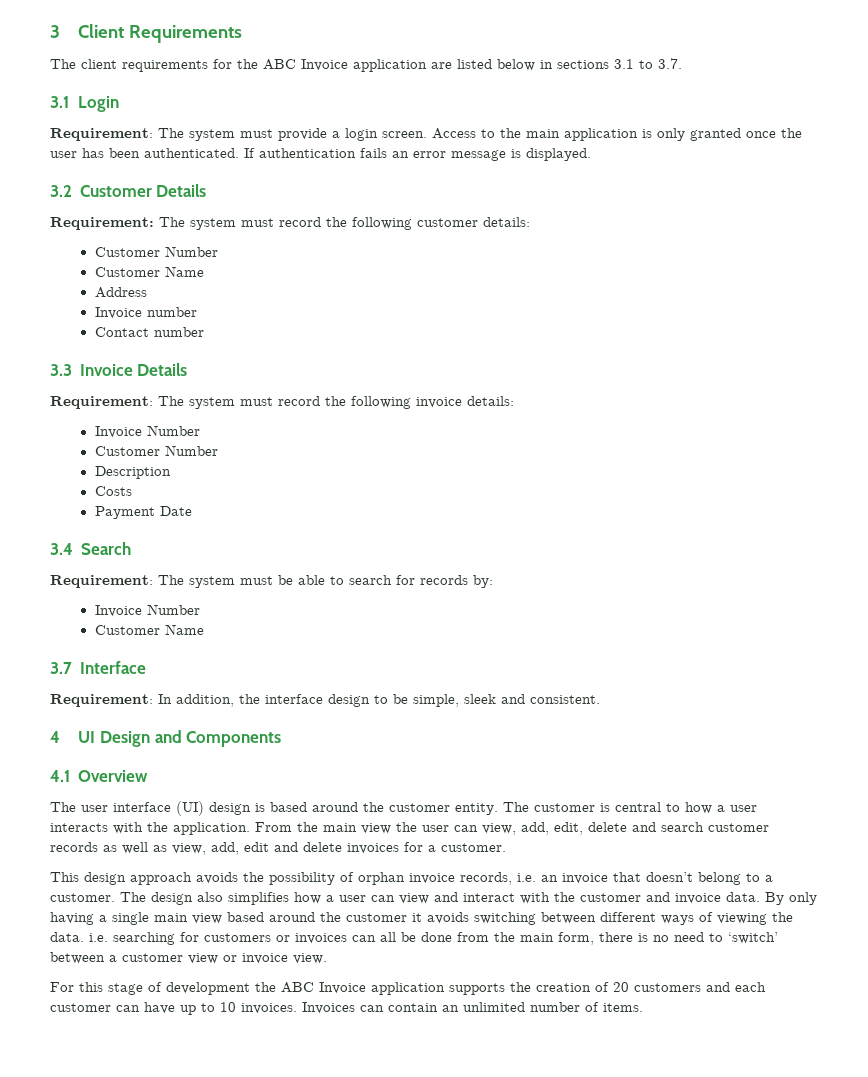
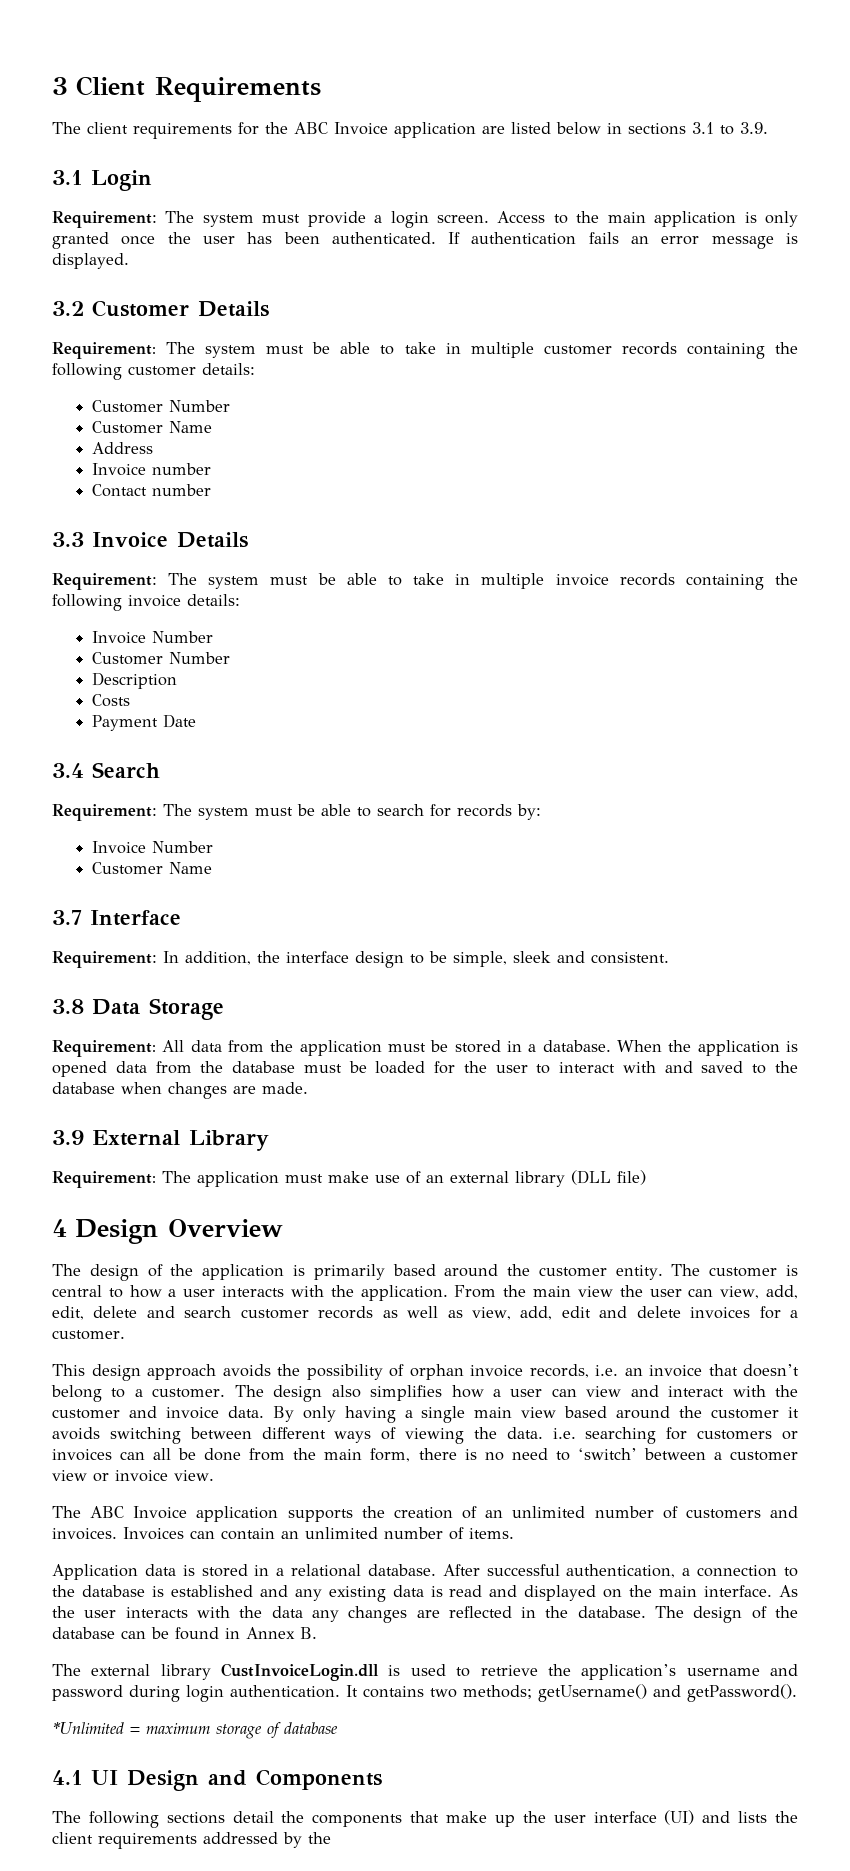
[658,58,682,69] 3.7. -> [740,122,768,134] 3.9.
[279,217,321,227] record -> [312,342,765,359] be able to take in multiple customer records containing
[278,396,320,406] record -> [317,573,764,590] be able to take in multiple invoice records containing
[50,730,282,747] [50,770,149,782] [50,801,265,816] 4 UI Design and Components // 4.1 Overview // The user interface (UI) design is -> [52,998,225,1020] [52,1040,798,1057] [52,1061,798,1077] [52,1082,308,1099] [52,1130,270,1151] [52,1170,646,1188] [52,1219,284,1244] [52,1264,385,1281] 3.8 Data Storage // Requirement: All data from the application must be stored in a database. When the application is opened data from the database must be loaded for the user to interact with and saved to the database when changes are made. // 3.9 External Library // Requirement: The application must make use of an external library (DLL file) // 4 Design Overview // The design of the application is primarily
[50,982,276,995] For this stage of development the -> [52,1506,81,1518] The
[613,982,766,992] [50,1002,236,1015] 20 customers and each customer can have up to 10 -> [485,1506,798,1519] an unlimited number of customers and
(643, 1007) none -> [52,1564,798,1580] [52,1585,798,1602] [52,1606,798,1623] [52,1627,317,1640] [52,1663,799,1681] [52,1684,797,1702] [52,1722,338,1739] [52,1769,383,1791] [52,1810,799,1828] [52,1832,331,1849] // Application data is stored in a relational database. After successful authentication, a connection to the database is established and any existing data is read and displayed on the main interface. As the user interacts with the data any changes are reflected in the database. The design of the database can be found in Annex B. // The external library CustInvoiceLogin.dll is used to retrieve the application’s username and password during login authentication. It contains two methods; getUsername() and getPassword(). // *Unlimited = maximum storage of database // 4.1 UI Design and Components // The following sections detail the components that make up the user interface (UI) and lists the client requirements addressed by the

